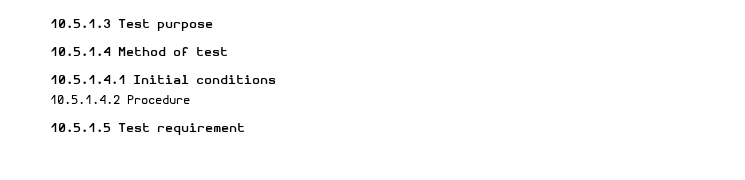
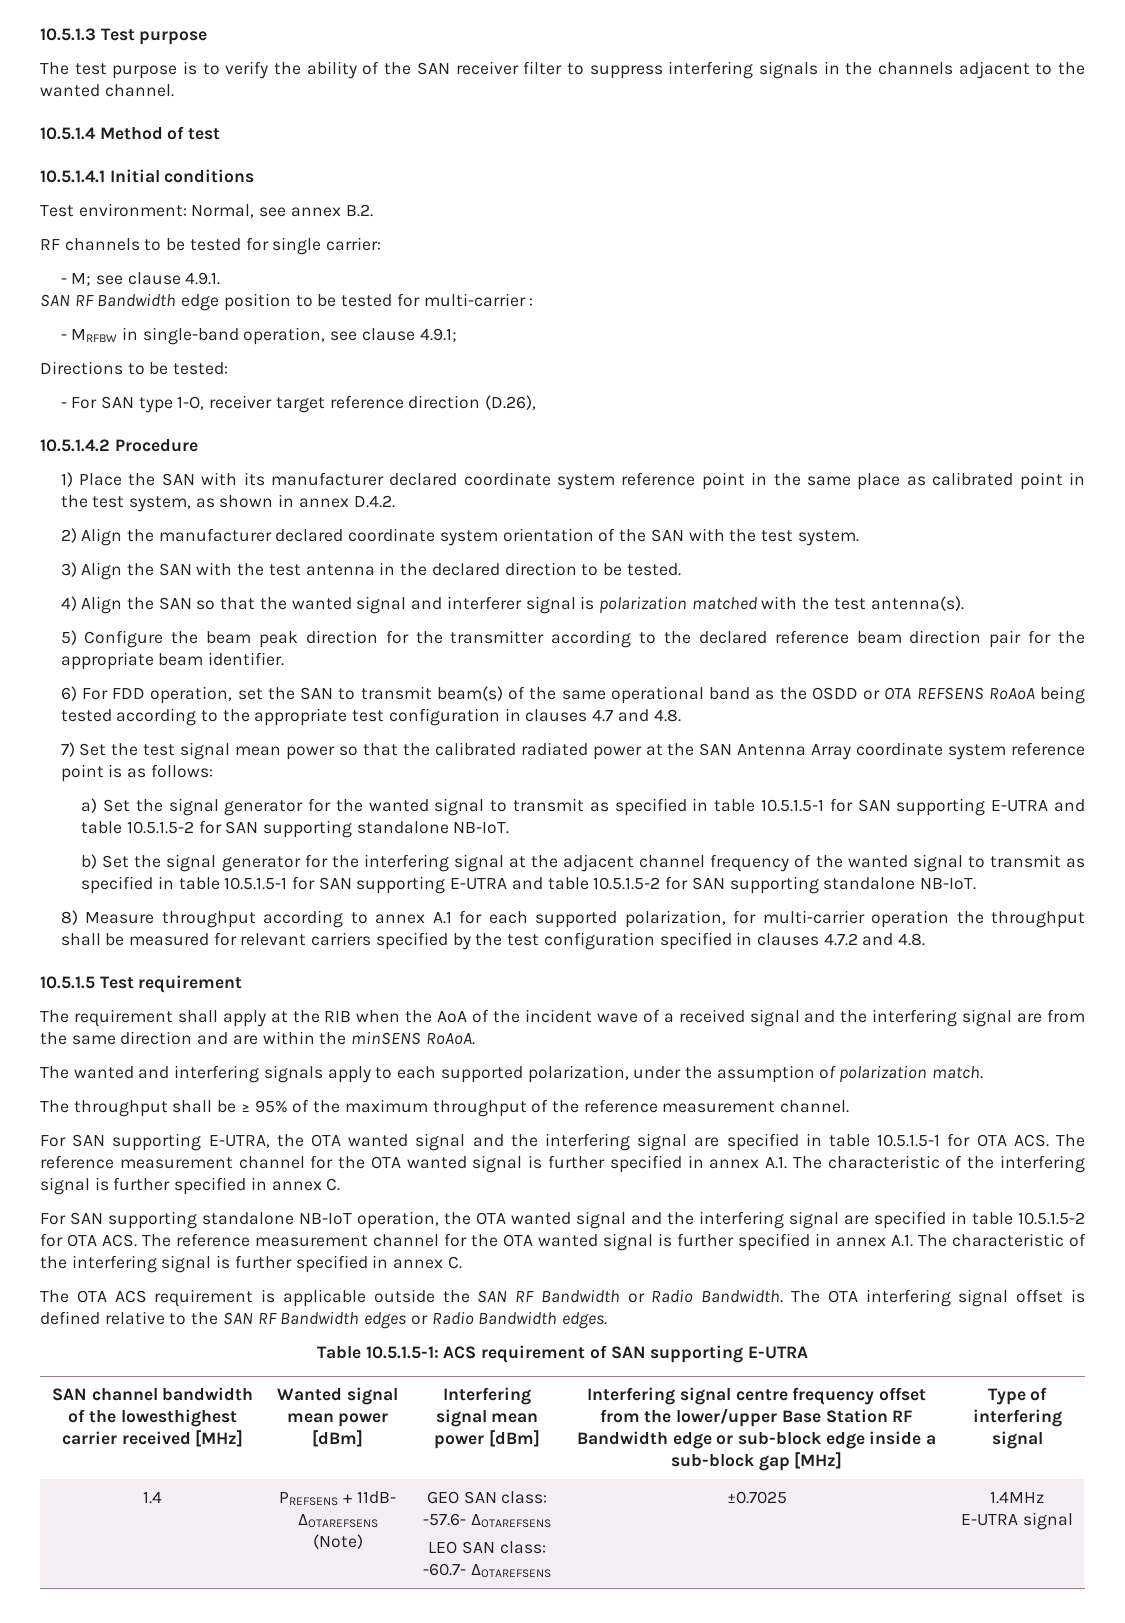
(213, 26) none -> [40,61,1085,79] [40,84,174,97] // The test purpose is to verify the ability of the SAN receiver filter to suppress interfering signals in the channels adjacent to the wanted channel.
[50,95,190,104] [50,123,245,135] 10.5.1.4.2 Procedure // 10.5.1.5 Test requirement -> [40,203,373,218] [40,237,382,255] [60,272,221,286] [40,293,534,311] [60,327,457,345] [40,361,229,375] [60,395,537,413] [40,439,198,452] [60,472,1085,490] [60,494,395,512] [60,528,859,546] [60,562,681,580] [60,596,964,614] [60,630,1086,648] [60,652,285,670] [60,686,1086,704] [60,708,681,726] [60,742,1086,760] [60,764,213,782] [81,798,1085,816] [81,820,510,838] [81,854,1086,872] [81,876,976,894] [60,910,1086,928] [60,932,926,950] [40,975,243,993] [40,1009,1085,1027] [40,1031,475,1045] [40,1065,983,1083] [40,1099,850,1117] [40,1133,1086,1151] [40,1155,1086,1173] [40,1177,341,1195] [40,1211,1085,1229] [40,1233,1086,1251] [40,1255,462,1273] [40,1289,1085,1307] [40,1311,607,1329] [316,1345,809,1363] [51,1387,254,1401] [68,1409,237,1427] [61,1430,244,1447] [277,1387,398,1405] [286,1413,389,1427] [312,1430,363,1447] [443,1387,531,1405] [435,1409,539,1427] [434,1430,540,1449] [587,1387,926,1405] [599,1408,914,1427] [576,1431,937,1449] [670,1452,843,1471] [987,1387,1048,1405] [972,1409,1062,1427] [991,1431,1043,1449] [143,1491,162,1504] [279,1491,396,1506] [297,1514,378,1528] [312,1534,363,1549] [426,1491,548,1504] [423,1513,551,1528] [428,1541,546,1554] [423,1563,551,1578] [726,1491,787,1504] [990,1491,1044,1504] [961,1512,1073,1530] Test environment: Normal, see annex B.2. // RF channels to be tested for single carrier: // - M; see clause 4.9.1. // SAN RF Bandwidth edge position to be tested for multi-carrier : // - MRFBW in single-band operation, see clause 4.9.1; // Directions to be tested: // - For SAN type 1-O, receiver target reference direction (D.26), // 10.5.1.4.2 Procedure // 1) Place the SAN with its manufacturer declared coordinate system reference point in the same place as calibrated point in the test system, as shown in annex D.4.2. // 2) Align the manufacturer declared coordinate system orientation of the SAN with the test system. // 3) Align the SAN with the test antenna in the declared direction to be tested. // 4) Align the SAN so that the wanted signal and interferer signal is polarization matched with the test antenna(s). // 5) Configure the beam peak direction for the transmitter according to the declared reference beam direction pair for the appropriate beam identifier. // 6) For FDD operation, set the SAN to transmit beam(s) of the same operational band as the OSDD or OTA REFSENS RoAoA being tested according to the appropriate test configuration in clauses 4.7 and 4.8. // 7) Set the test signal mean power so that the calibrated radiated power at the SAN Antenna Array coordinate system reference point is as follows: // a) Set the signal generator for the wanted signal to transmit as specified in table 10.5.1.5-1 for SAN supporting E-UTRA and table 10.5.1.5-2 for SAN supporting standalone NB-IoT. // b) Set the signal generator for the interfering signal at the adjacent channel frequency of the wanted signal to transmit as specified in table 10.5.1.5-1 for SAN supporting E-UTRA and table 10.5.1.5-2 for SAN supporting standalone NB-IoT. // 8) Measure throughput according to annex A.1 for each supported polarization, for multi-carrier operation the throughput shall be measured for relevant carriers specified by the test configuration specified in clauses 4.7.2 and 4.8. // 10.5.1.5 Test requirement // The requirement shall apply at the RIB when the AoA of the incident wave of a received signal and the interfering signal are from the same direction and are within the minSENS RoAoA. // The wanted and interfering signals apply to each supported polarization, under the assumption of polarization match. // The throughput shall be ≥ 95% of the maximum throughput of the reference measurement channel. // For SAN supporting E-UTRA, the OTA wanted signal and the interfering signal are specified in table 10.5.1.5-1 for OTA ACS. The reference measurement channel for the OTA wanted signal is further specified in annex A.1. The characteristic of the interfering signal is further specified in annex C. // For SAN supporting standalone NB-IoT operation, the OTA wanted signal and the interfering signal are specified in table 10.5.1.5-2 for OTA ACS. The reference measurement channel for the OTA wanted signal is further specified in annex A.1. The characteristic of the interfering signal is further specified in annex C. // The OTA ACS requirement is applicable outside the SAN RF Bandwidth or Radio Bandwidth. The OTA interfering signal offset is defined relative to the SAN RF Bandwidth edges or Radio Bandwidth edges. // Table 10.5.1.5-1: ACS requirement of SAN supporting E-UTRA // SAN channel bandwidth of the lowesthighest carrier received [MHz] | Wanted signal mean power [dBm] | Interfering signal mean power [dBm] | Interfering signal centre frequency offset from the lower/upper Base Station RF Bandwidth edge or sub-block edge inside a sub-block gap [MHz] | Type of interfering signal // 1.4 | PREFSENS + 11dB- ΔOTAREFSENS (Note) | GEO SAN class: -57.6- ΔOTAREFSENS // LEO SAN class: -60.7- ΔOTAREFSENS | ±0.7025 | 1.4MHz E-UTRA signal

